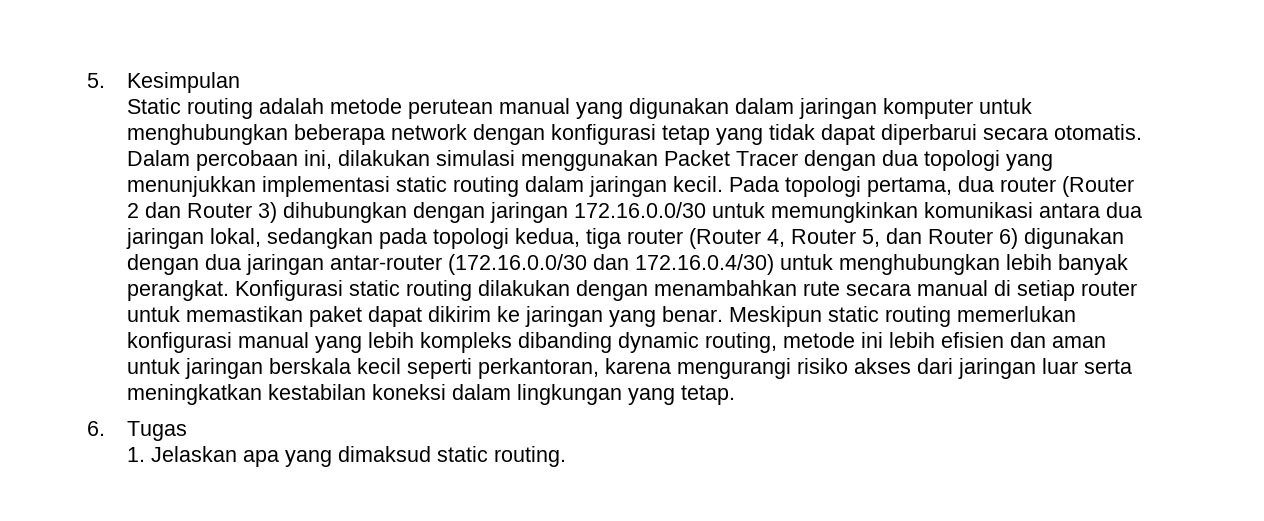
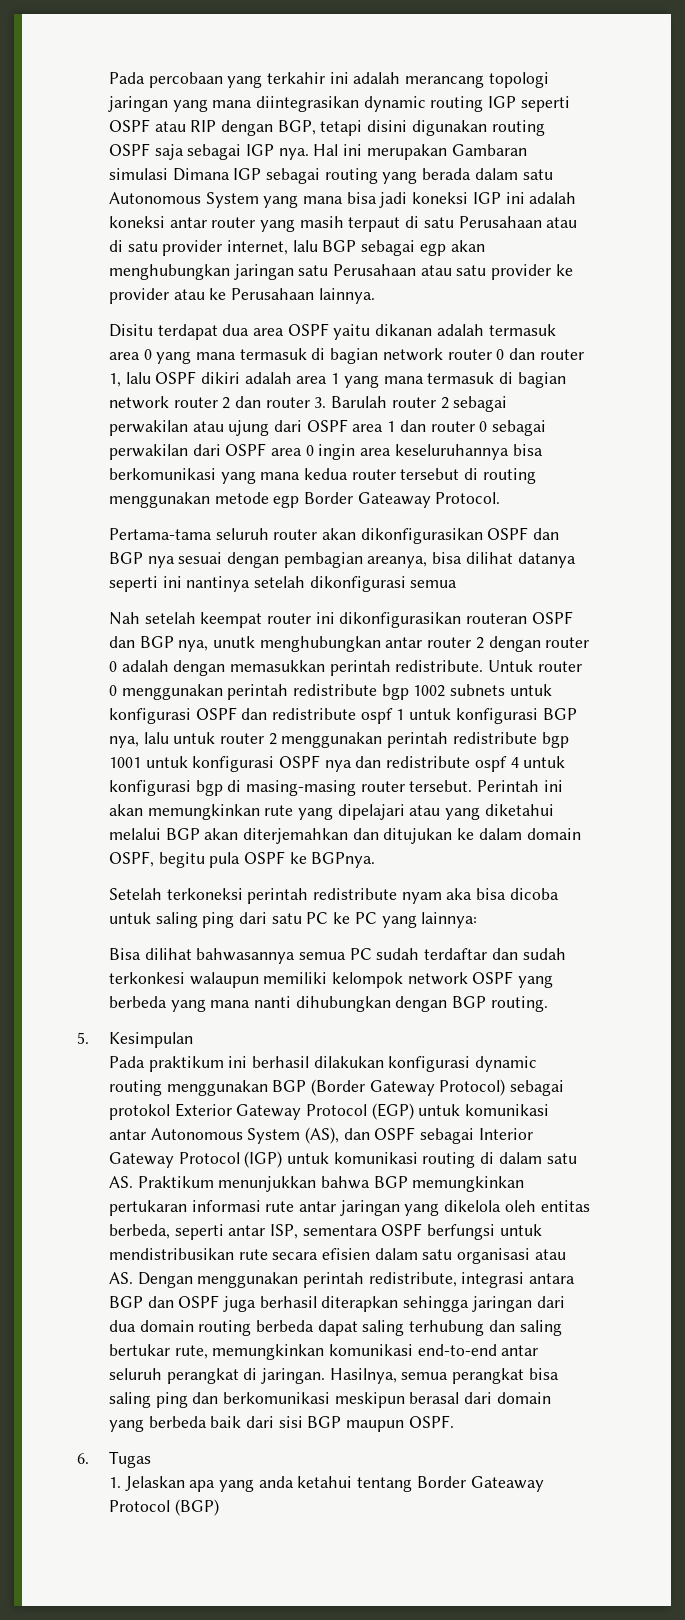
[87,72,240,93] [126,98,1032,119] [126,124,1142,145] [126,150,1053,171] [126,176,1134,197] [126,202,1142,223] [125,228,1124,249] [126,254,1128,275] [126,280,1137,301] [126,306,1076,327] [126,332,1106,353] [126,358,1132,379] [126,384,735,405] 5. Kesimpulan // Static routing adalah metode perutean manual yang digunakan dalam jaringan komputer untuk menghubungkan beberapa network dengan konfigurasi tetap yang tidak dapat diperbarui secara otomatis. Dalam percobaan ini, dilakukan simulasi menggunakan Packet Tracer dengan dua topologi yang menunjukkan implementasi static routing dalam jaringan kecil. Pada topologi pertama, dua router (Router 2 dan Router 3) dihubungkan dengan jaringan 172.16.0.0/30 untuk memungkinkan komunikasi antara dua jaringan lokal, sedangkan pada topologi kedua, tiga router (Router 4, Router 5, dan Router 6) digunakan dengan dua jaringan antar-router (172.16.0.0/30 dan 172.16.0.4/30) untuk menghubungkan lebih banyak perangkat. Konfigurasi static routing dilakukan dengan menambahkan rute secara manual di setiap router untuk memastikan paket dapat dikirim ke jaringan yang benar. Meskipun static routing memerlukan konfigurasi manual yang lebih kompleks dibanding dynamic routing, metode ini lebih efisien dan aman untuk jaringan berskala kecil seperti perkantoran, karena mengurangi risiko akses dari jaringan luar serta meningkatkan kestabilan koneksi dalam lingkungan yang tetap. -> [108,72,549,88] [107,96,570,112] [108,119,545,136] [108,143,527,160] [108,168,553,184] [108,192,577,208] [108,216,578,232] [108,240,485,256] [108,264,573,280] [108,288,375,304] [108,323,556,340] [108,348,584,364] [108,371,566,388] [108,396,508,412] [108,419,547,436] [108,443,543,460] [108,468,536,484] [108,492,501,508] [108,527,560,544] [108,552,576,568] [108,576,458,592] [108,611,573,628] [108,636,590,652] [108,660,582,676] [108,684,552,700] [108,707,577,724] [108,732,569,748] [108,755,566,772] [108,780,563,796] [108,804,554,820] [108,828,581,844] [108,851,376,868] [108,888,559,904] [108,912,478,928] [108,948,566,964] [108,971,554,988] [108,996,548,1012] [77,1032,193,1048] [108,1056,538,1072] [108,1079,565,1096] [108,1103,550,1120] [108,1127,533,1144] [108,1151,577,1168] [108,1176,525,1192] [108,1200,590,1216] [108,1223,542,1240] [108,1248,566,1264] [108,1272,576,1288] [108,1295,565,1312] [108,1320,562,1336] [108,1344,539,1360] [108,1368,559,1384] [108,1392,551,1408] [108,1415,454,1432] Pada percobaan yang terkahir ini adalah merancang topologi jaringan yang mana diintegrasikan dynamic routing IGP seperti OSPF atau RIP dengan BGP, tetapi disini digunakan routing OSPF saja sebagai IGP nya. Hal ini merupakan Gambaran simulasi Dimana IGP sebagai routing yang berada dalam satu Autonomous System yang mana bisa jadi koneksi IGP ini adalah koneksi antar router yang masih terpaut di satu Perusahaan atau di satu provider internet, lalu BGP sebagai egp akan menghubungkan jaringan satu Perusahaan atau satu provider ke provider atau ke Perusahaan lainnya. // Disitu terdapat dua area OSPF yaitu dikanan adalah termasuk area 0 yang mana termasuk di bagian network router 0 dan router 1, lalu OSPF dikiri adalah area 1 yang mana termasuk di bagian network router 2 dan router 3. Barulah router 2 sebagai perwakilan atau ujung dari OSPF area 1 dan router 0 sebagai perwakilan dari OSPF area 0 ingin area keseluruhannya bisa berkomunikasi yang mana kedua router tersebut di routing menggunakan metode egp Border Gateaway Protocol. // Pertama-tama seluruh router akan dikonfigurasikan OSPF dan BGP nya sesuai dengan pembagian areanya, bisa dilihat datanya seperti ini nantinya setelah dikonfigurasi semua // Nah setelah keempat router ini dikonfigurasikan routeran OSPF dan BGP nya, unutk menghubungkan antar router 2 dengan router 0 adalah dengan memasukkan perintah redistribute. Untuk router 0 menggunakan perintah redistribute bgp 1002 subnets untuk konfigurasi OSPF dan redistribute ospf 1 untuk konfigurasi BGP nya, lalu untuk router 2 menggunakan perintah redistribute bgp 1001 untuk konfigurasi OSPF nya dan redistribute ospf 4 untuk konfigurasi bgp di masing-masing router tersebut. Perintah ini akan memungkinkan rute yang dipelajari atau yang diketahui melalui BGP akan diterjemahkan dan ditujukan ke dalam domain OSPF, begitu pula OSPF ke BGPnya. // Setelah terkoneksi perintah redistribute nyam aka bisa dicoba untuk saling ping dari satu PC ke PC yang lainnya: // Bisa dilihat bahwasannya semua PC sudah terdaftar dan sudah terkonkesi walaupun memiliki kelompok network OSPF yang berbeda yang mana nanti dihubungkan dengan BGP routing. // 5. Kesimpulan // Pada praktikum ini berhasil dilakukan konfigurasi dynamic routing menggunakan BGP (Border Gateway Protocol) sebagai protokol Exterior Gateway Protocol (EGP) untuk komunikasi antar Autonomous System (AS), dan OSPF sebagai Interior Gateway Protocol (IGP) untuk komunikasi routing di dalam satu AS. Praktikum menunjukkan bahwa BGP memungkinkan pertukaran informasi rute antar jaringan yang dikelola oleh entitas berbeda, seperti antar ISP, sementara OSPF berfungsi untuk mendistribusikan rute secara efisien dalam satu organisasi atau AS. Dengan menggunakan perintah redistribute, integrasi antara BGP dan OSPF juga berhasil diterapkan sehingga jaringan dari dua domain routing berbeda dapat saling terhubung dan saling bertukar rute, memungkinkan komunikasi end-to-end antar seluruh perangkat di jaringan. Hasilnya, semua perangkat bisa saling ping dan berkomunikasi meskipun berasal dari domain yang berbeda baik dari sisi BGP maupun OSPF.
[337,446,566,467] dimaksud static routing. -> [258,1476,544,1492] [108,1499,219,1516] anda ketahui tentang Border Gateaway Protocol (BGP)

